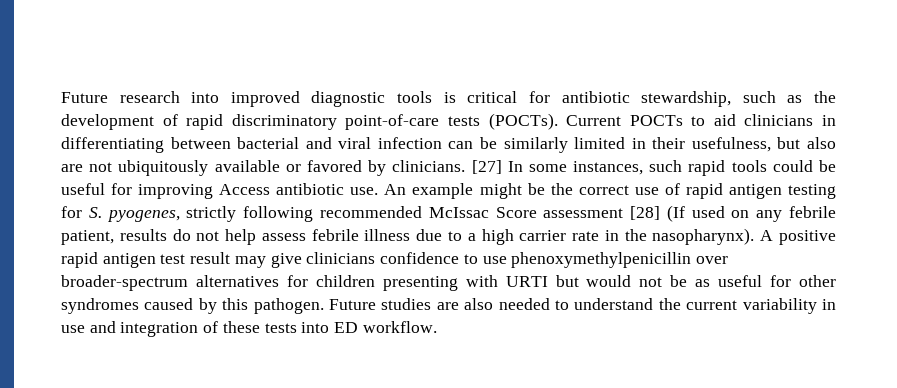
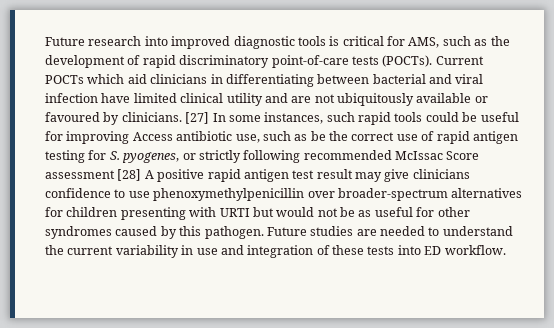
[561,91,732,107] antibiotic stewardship, -> [408,37,440,48] AMS,
[691,116,706,126] to -> [87,74,125,84] which
[448,137,836,153] can be similarly limited in their usefulness, but also -> [101,93,288,106] have limited clinical utility and
[306,160,362,172] favored -> [45,112,100,122] favoured
[350,183,522,199] use. An example might -> [235,131,308,143] use, such as
(180, 216) none -> [182,153,196,160] or
[666,205,837,222] [61,228,755,245] (If used on any febrile patient, results do not help assess febrile illness due to a high carrier rate in the nasopharynx). -> (142, 175) none
[464,298,494,310] also -> (377, 232) none

